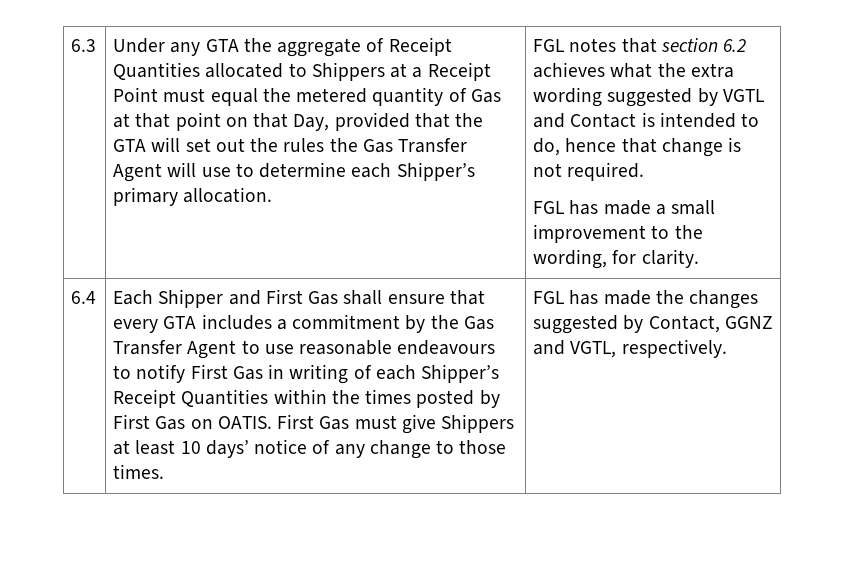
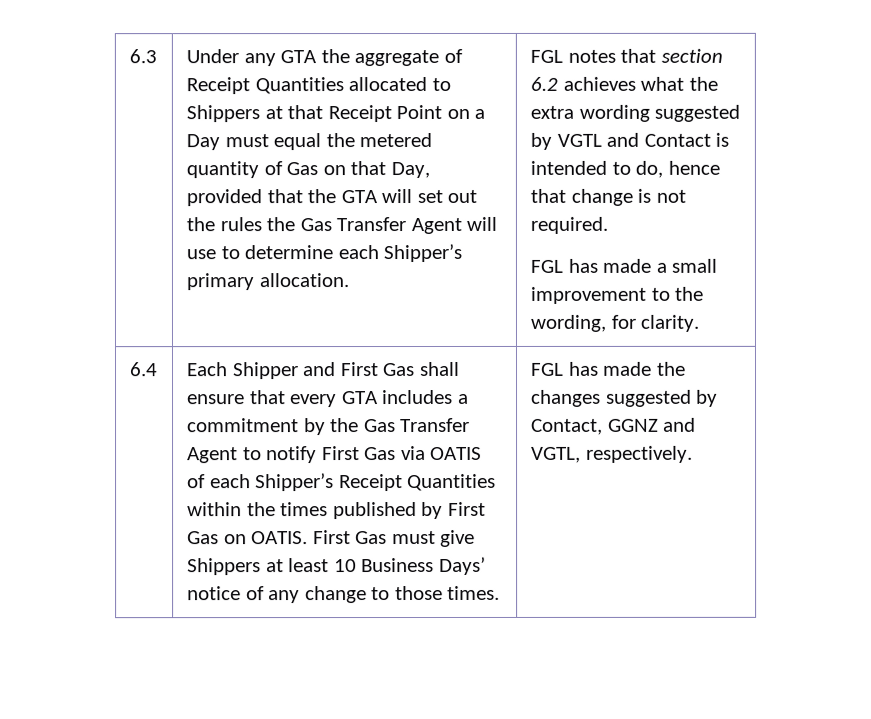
[412,67,423,78] a -> [287,105,324,120] that
(159, 94) none -> [446,108,486,119] [185,134,220,151] on a Day
[113,112,221,131] at that point -> (319, 169) none
[264,340,496,355] [113,365,132,379] use reasonable endeavours to -> (262, 454) none
[268,364,349,384] in writing -> [400,446,483,461] via OATIS
[416,390,475,408] posted -> [332,502,417,520] published
[205,440,249,458] days’ -> [361,556,486,575] Business Days’

